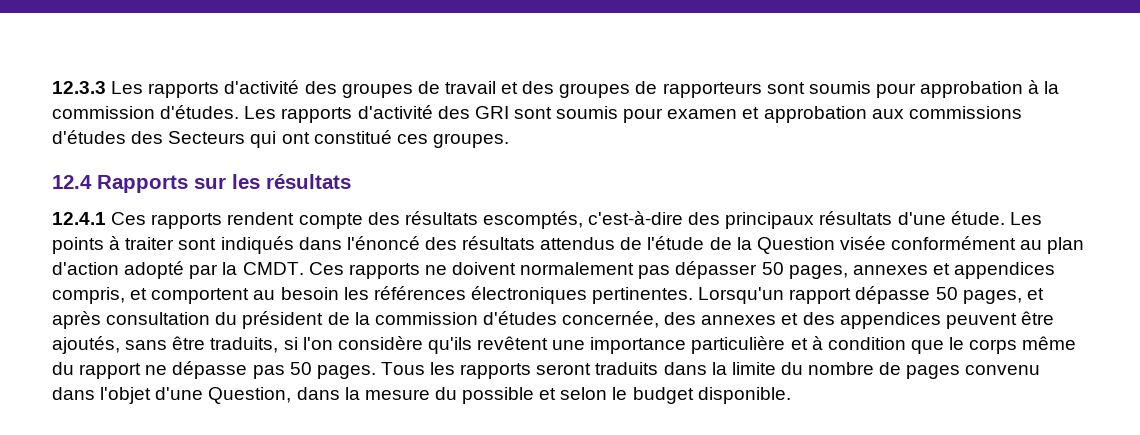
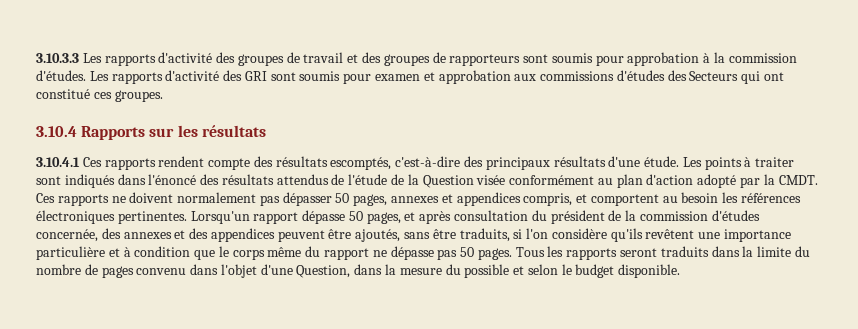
[52,81,106,94] 12.3.3 -> [36,53,79,63] 3.10.3.3
[52,175,92,189] 12.4 -> [36,126,77,137] 3.10.4
[52,212,106,225] 12.4.1 -> [36,157,80,167] 3.10.4.1

